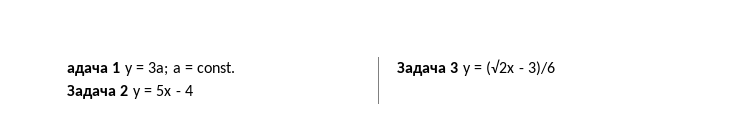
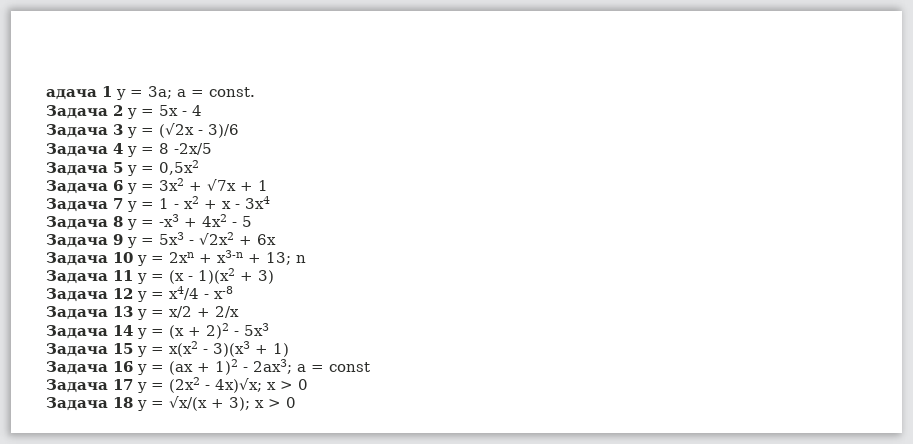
(555, 68) none -> [46,143,212,157] [46,160,199,176] [46,178,268,194] [46,196,270,212] [46,214,252,230] [46,232,276,248] [46,250,306,266] [46,268,274,284] [46,286,233,302] [46,306,239,320] [46,323,269,339] [46,341,289,357] [46,359,370,375] [46,377,308,393] [46,396,296,411] // Задача 4 y = 8 -2x/5 // Задача 5 y = 0,5x2 // Задача 6 y = 3x2 + √7x + 1 // Задача 7 y = 1 - x2 + x - 3x4 // Задача 8 y = -x3 + 4x2 - 5 // Задача 9 y = 5x3 - √2x2 + 6x // Задача 10 y = 2xn + x3-n + 13; n // Задача 11 y = (x - 1)(x2 + 3) // Задача 12 y = x4/4 - x-8 // Задача 13 y = x/2 + 2/x // Задача 14 y = (x + 2)2 - 5x3 // Задача 15 y = x(x2 - 3)(x3 + 1) // Задача 16 y = (ax + 1)2 - 2ax3; a = const // Задача 17 y = (2x2 - 4x)√x; x > 0 // Задача 18 y = √x/(x + 3); x > 0

